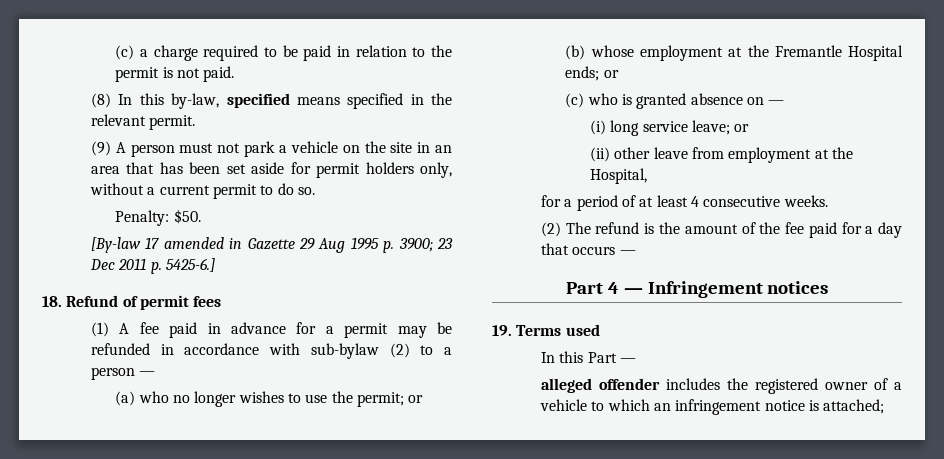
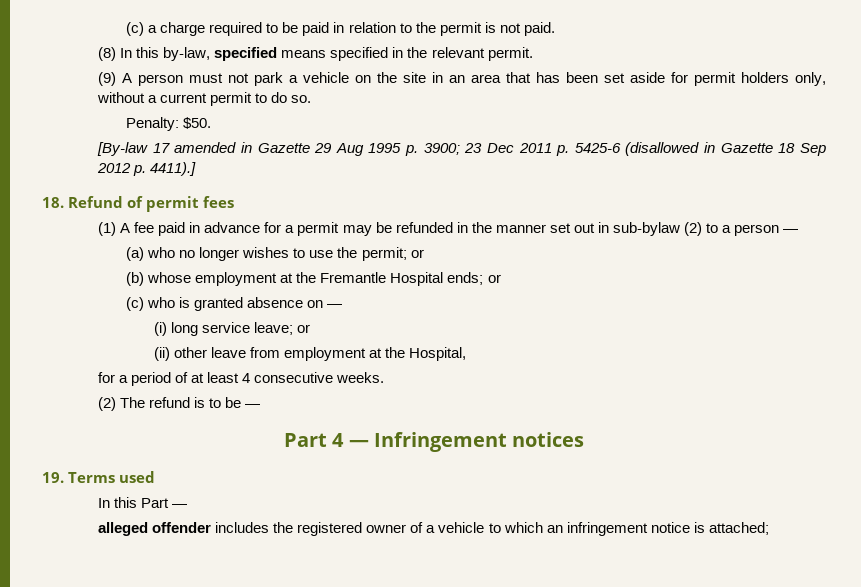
[165,258,215,272] 5425-6.] -> [574,142,827,156] [97,162,197,176] 5425-6 (disallowed in Gazette 18 Sep 2012 p. 4411).]
[184,343,301,355] accordance with -> [471,222,609,233] the manner set out in
[658,222,902,238] [540,243,616,255] the amount of the fee paid for a day that occurs -> [209,397,242,408] to be

